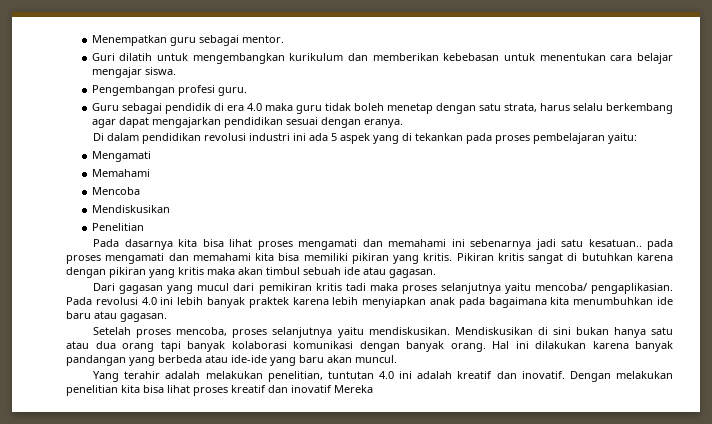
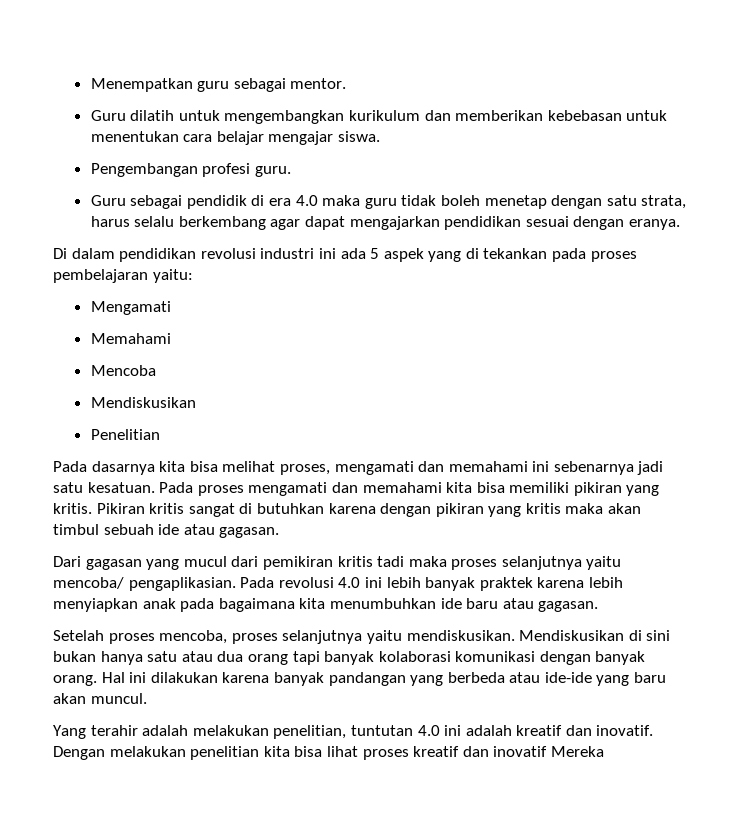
[91,53,115,61] Guri -> [90,110,126,121] Guru
[229,239,293,250] lihat proses -> [222,461,330,475] melihat proses,
[588,239,673,250] kesatuan.. pada -> [87,482,194,493] kesatuan. Pada

